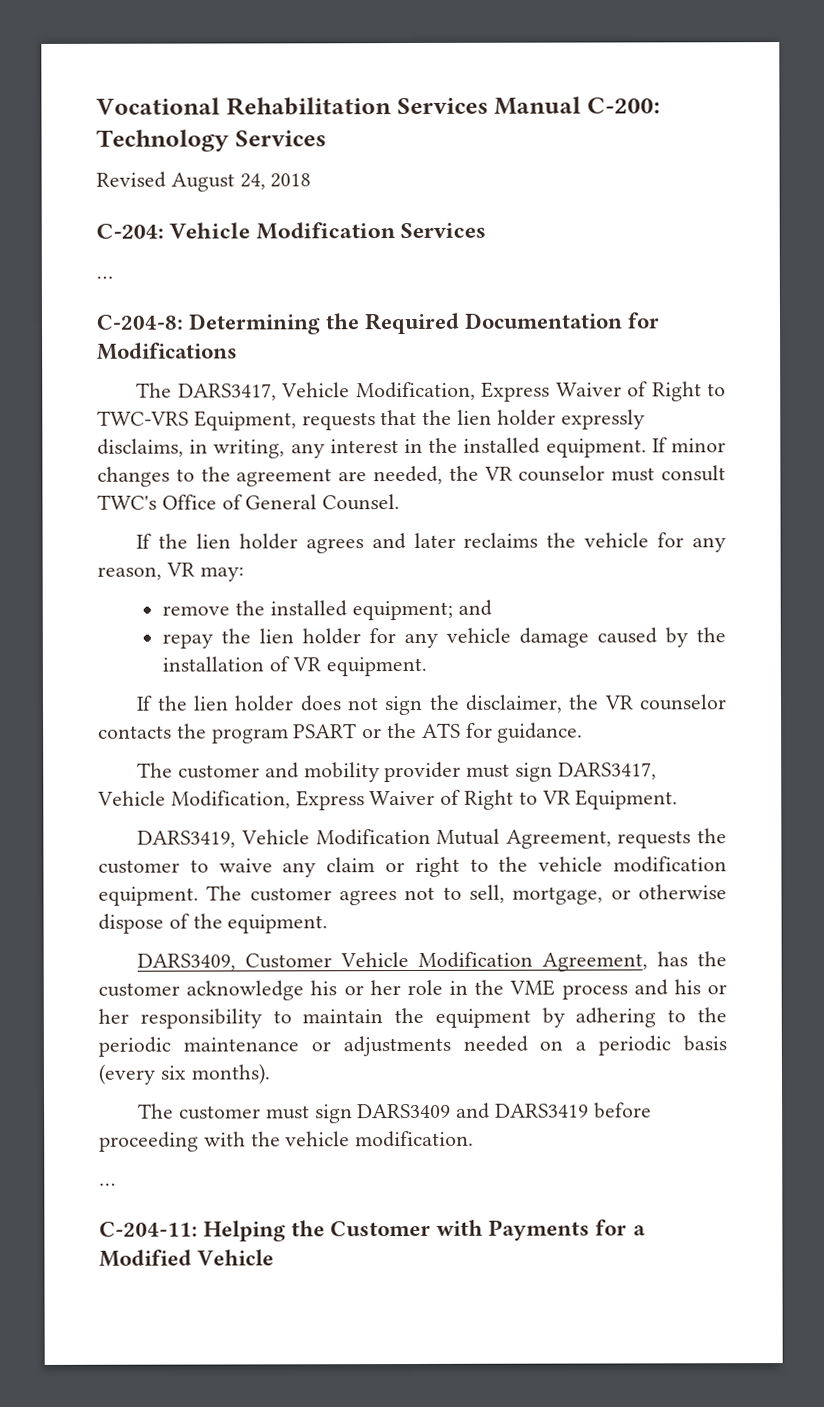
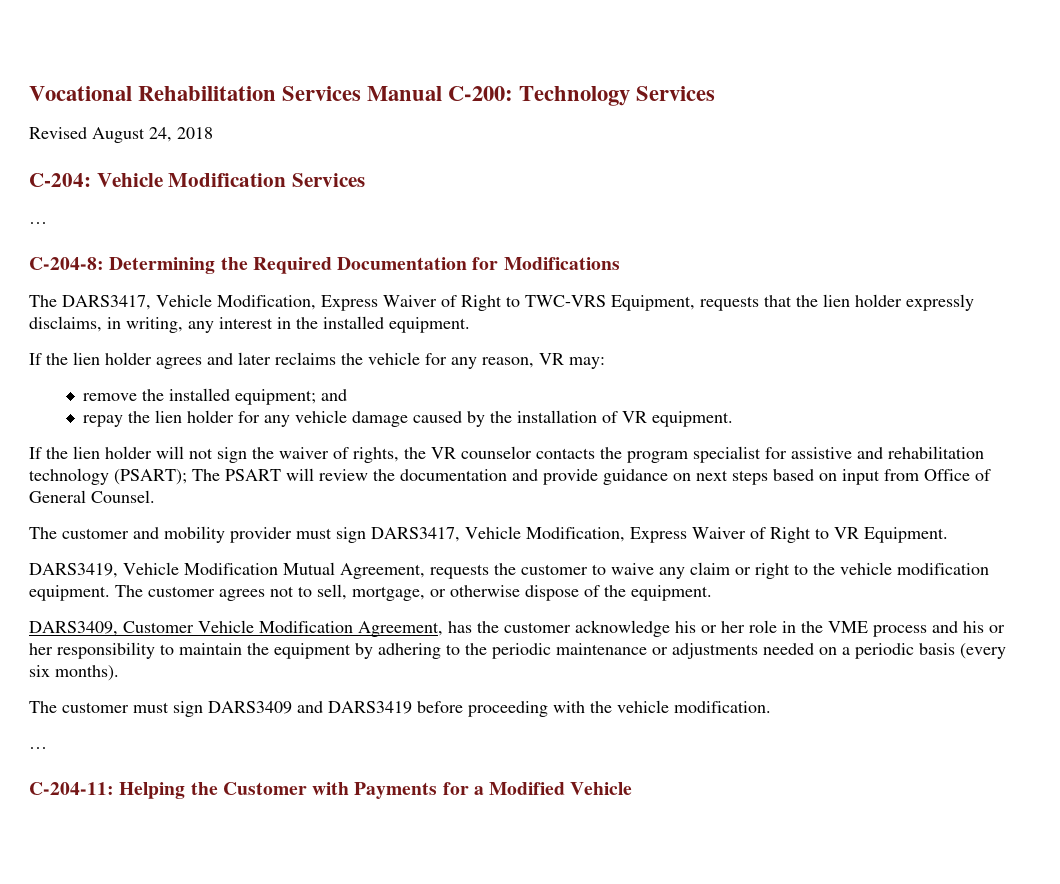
[651,437,726,453] [97,465,726,487] [97,494,401,511] If minor changes to the agreement are needed, the VR counselor must consult TWC's Office of General Counsel. -> (470, 325) none
[299,695,342,712] does -> [156,446,184,459] will
[464,694,563,713] disclaimer, -> [279,447,399,463] waiver of rights,
[293,722,584,743] PSART or the ATS for guidance. -> [693,446,984,463] [29,468,991,485] [29,490,155,503] specialist for assistive and rehabilitation technology (PSART); The PSART will review the documentation and provide guidance on next steps based on input from Office of General Counsel.

